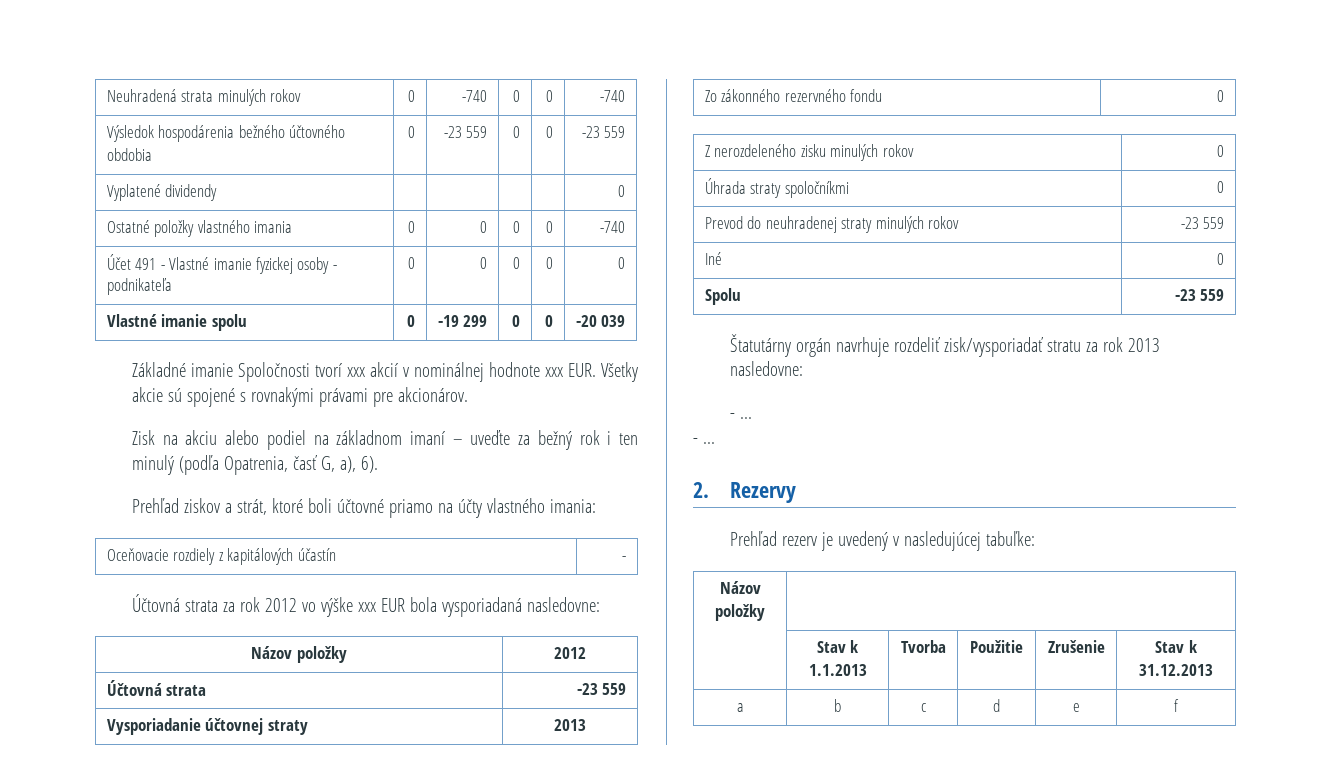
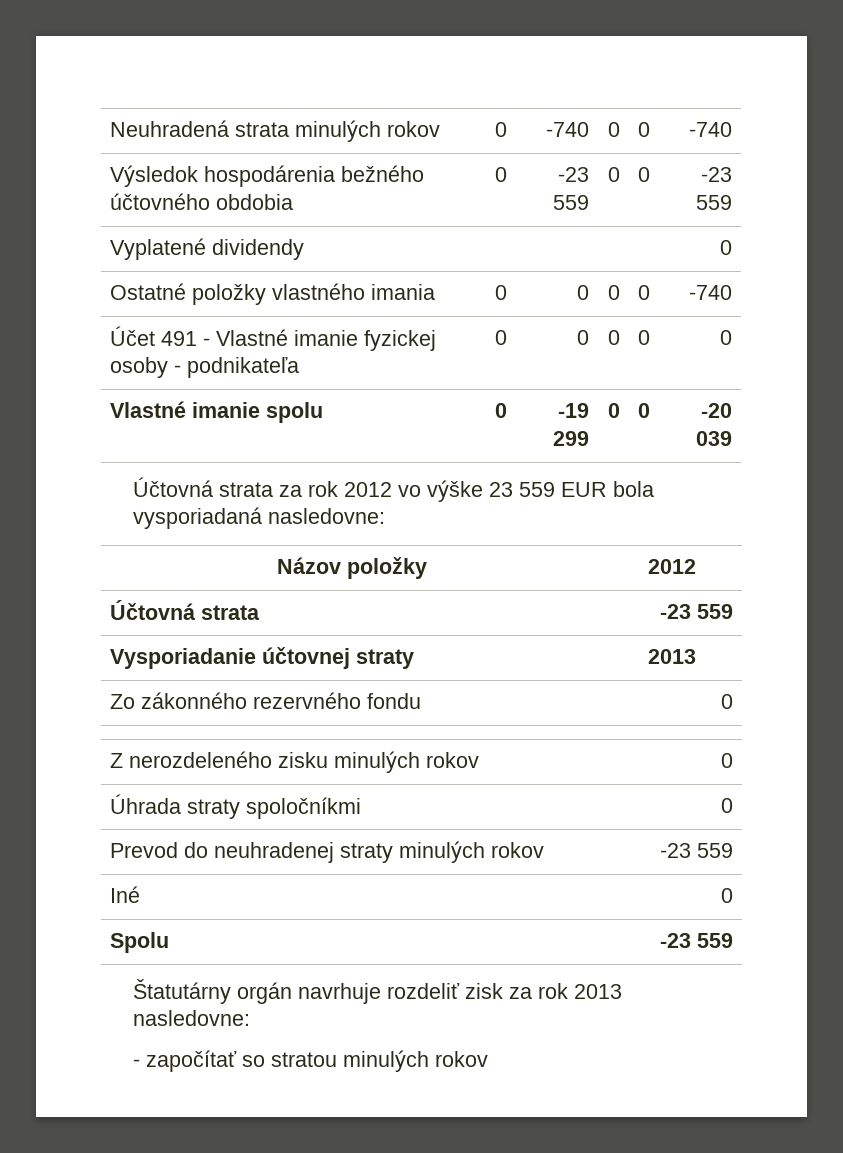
[131,362,639,382] [131,387,468,407] [131,430,638,450] [131,455,378,475] [131,498,596,518] [106,548,336,565] [622,556,627,561] // Základné imanie Spoločnosti tvorí xxx akcií v nominálnej hodnote xxx EUR. Všetky akcie sú spojené s rovnakými právami pre akcionárov. // Zisk na akciu alebo podiel na základnom imaní – uveďte za bežný rok i ten minulý (podľa Opatrenia, časť G, a), 6). // Prehľad ziskov a strát, ktoré boli účtovné priamo na účty vlastného imania: // Oceňovacie rozdiely z kapitálových účastín | - -> (733, 438) none
[357,602,376,612] xxx -> [489,482,556,497] 23 559
[943,337,1081,357] zisk/vysporiadať stratu -> [465,983,504,999] zisk
[739,417,752,419] [693,438,715,444] [693,482,796,503] [729,531,1035,551] [719,581,761,594] [715,604,765,621] [816,640,859,653] [808,664,867,676] [900,640,946,653] [970,640,1023,653] [1047,640,1105,653] [1155,640,1197,653] [1139,664,1213,676] [736,703,744,712] [834,699,841,712] [920,703,926,712] [993,699,1000,712] [1072,703,1080,712] [1174,699,1179,712] ... // - ... // 2. Rezervy // Prehľad rezerv je uvedený v nasledujúcej tabuľke: // Názov položky | // | Stav k 1.1.2013 | Tvorba | Použitie | Zrušenie | Stav k 31.12.2013 // a | b | c | d | e | f -> [146,1050,489,1072] započítať so stratou minulých rokov

